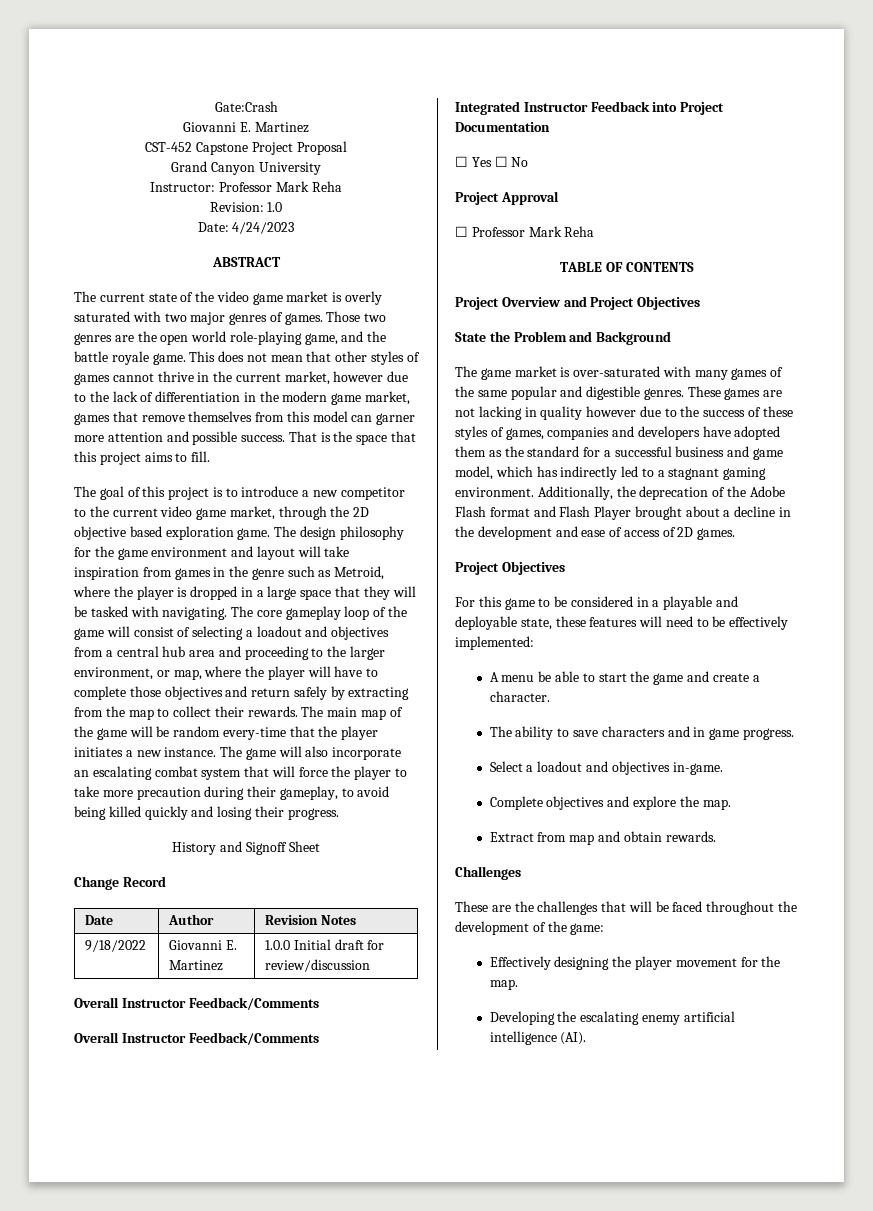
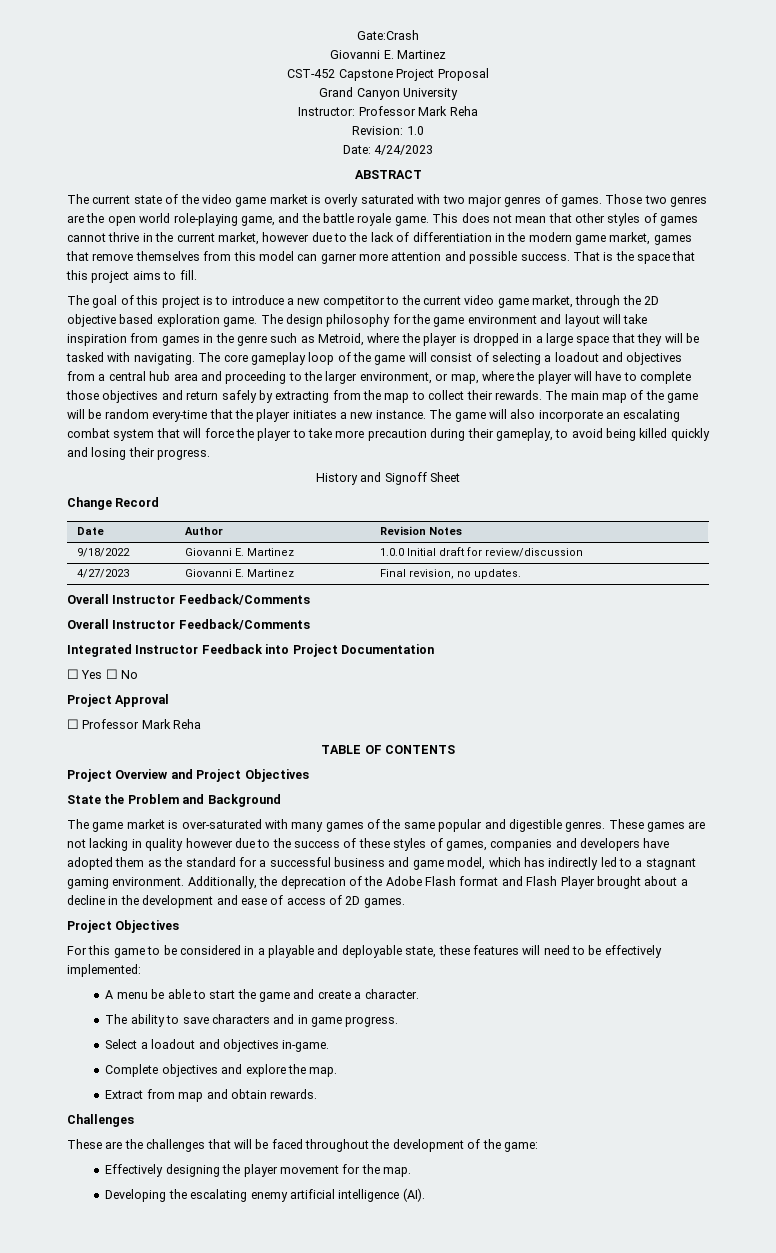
(371, 965) none -> [76,569,129,578] [184,569,294,577] [379,569,521,579] // 4/27/2023 | Giovanni E. Martinez | Final revision, no updates.

